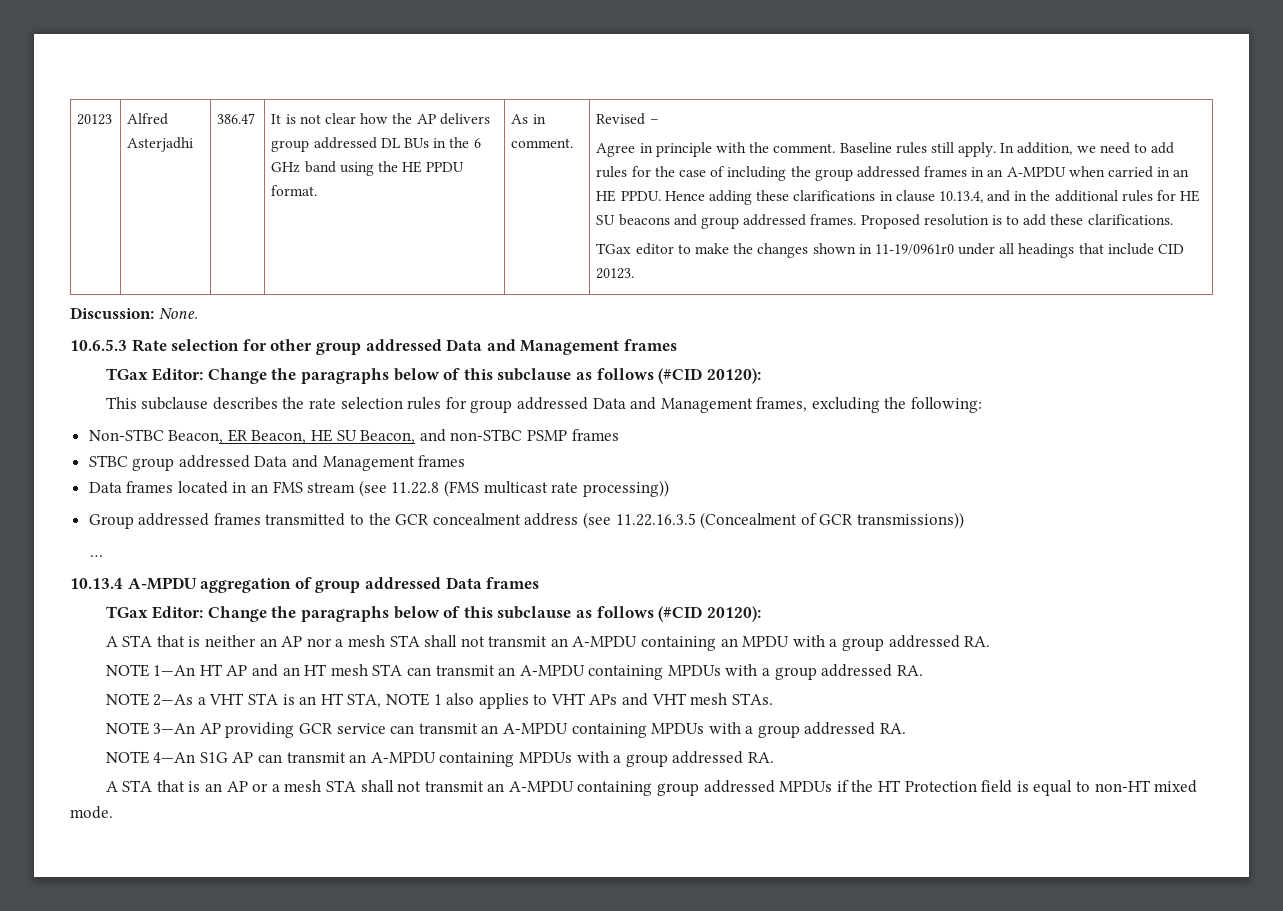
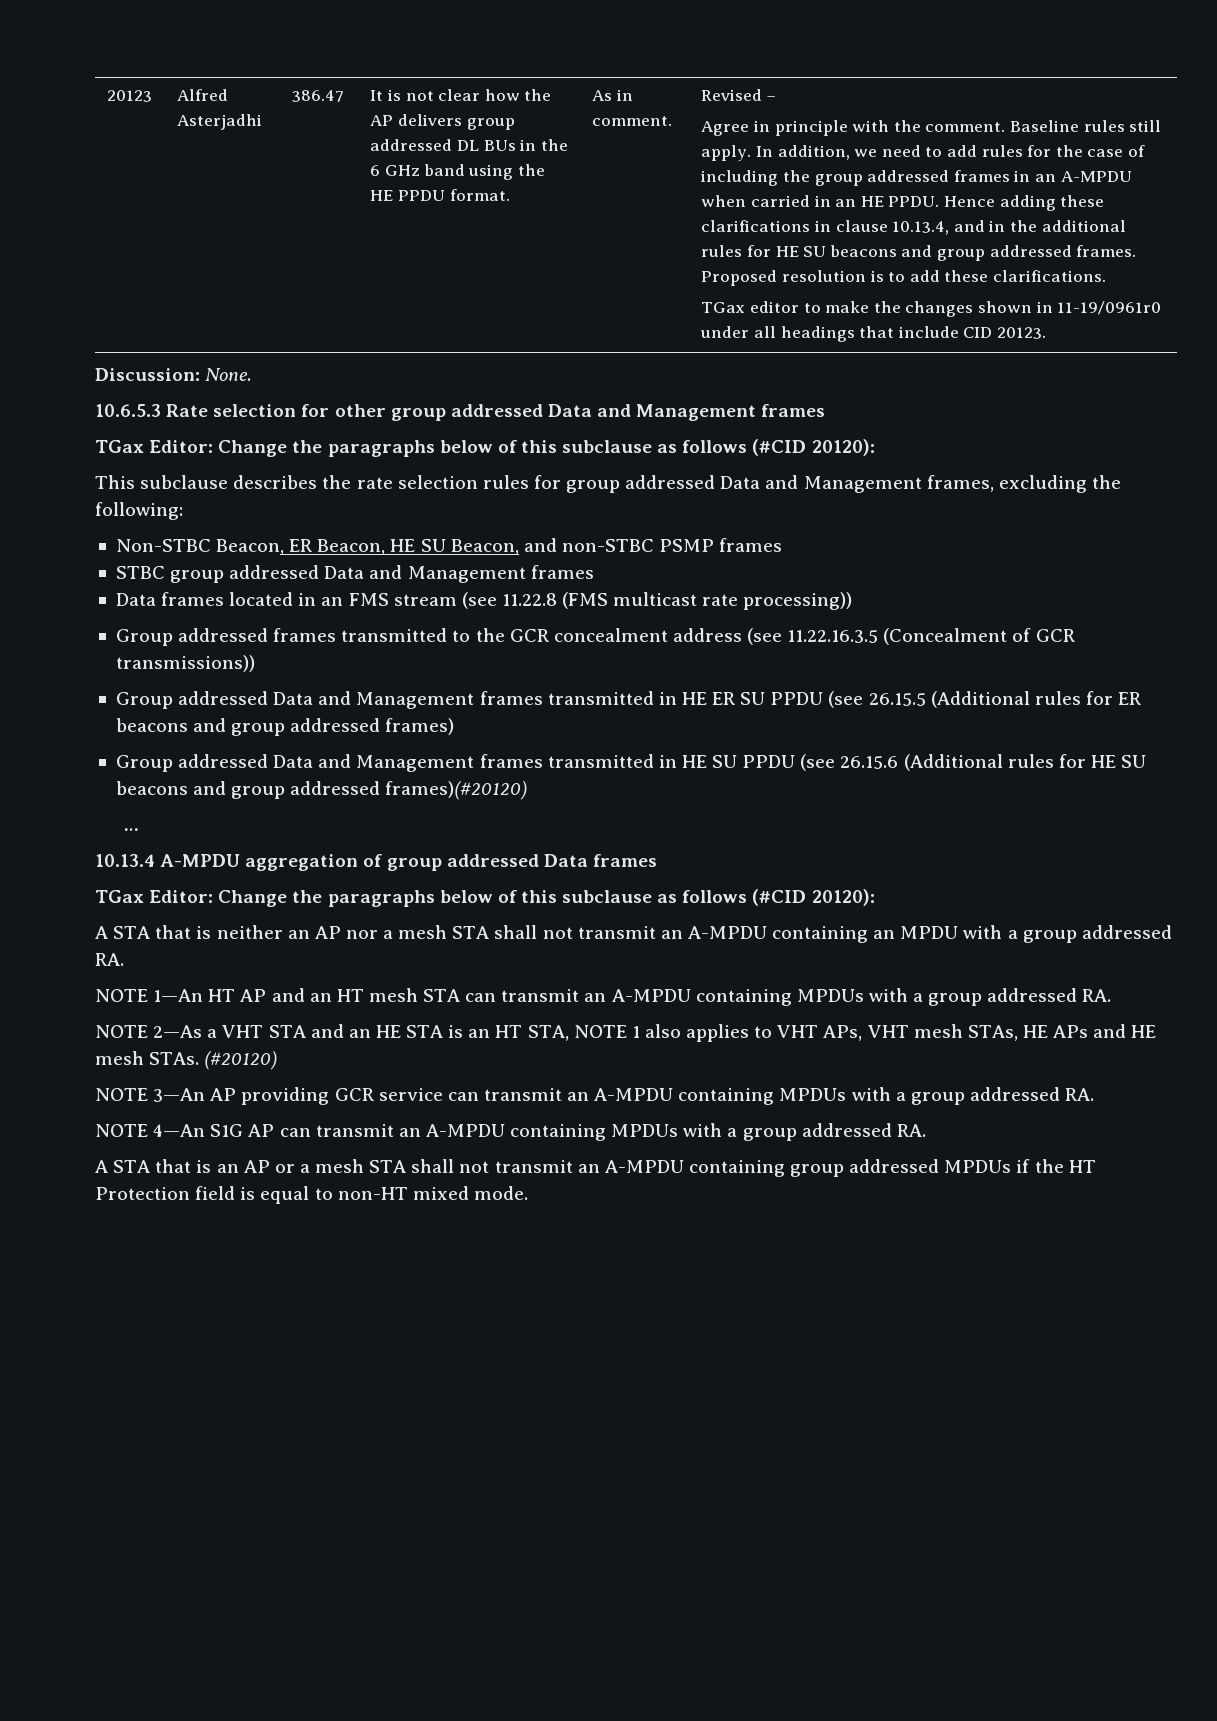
(964, 520) none -> [115,691,1142,709] [115,718,455,736] [115,754,1147,772] [115,781,528,800] // Group addressed Data and Management frames transmitted in HE ER SU PPDU (see 26.15.5 (Additional rules for ER beacons and group addressed frames) // Group addressed Data and Management frames transmitted in HE SU PPDU (see 26.15.6 (Additional rules for HE SU beacons and group addressed frames)(#20120)
(278, 699) none -> [310,1024,444,1038] and an HE STA
(586, 699) none -> [823,1024,1048,1041] APs, VHT mesh STAs, HE
[651,693,687,705] VHT -> [1131,1025,1157,1038] HE
(773, 699) none -> [204,1051,278,1070] (#20120)

